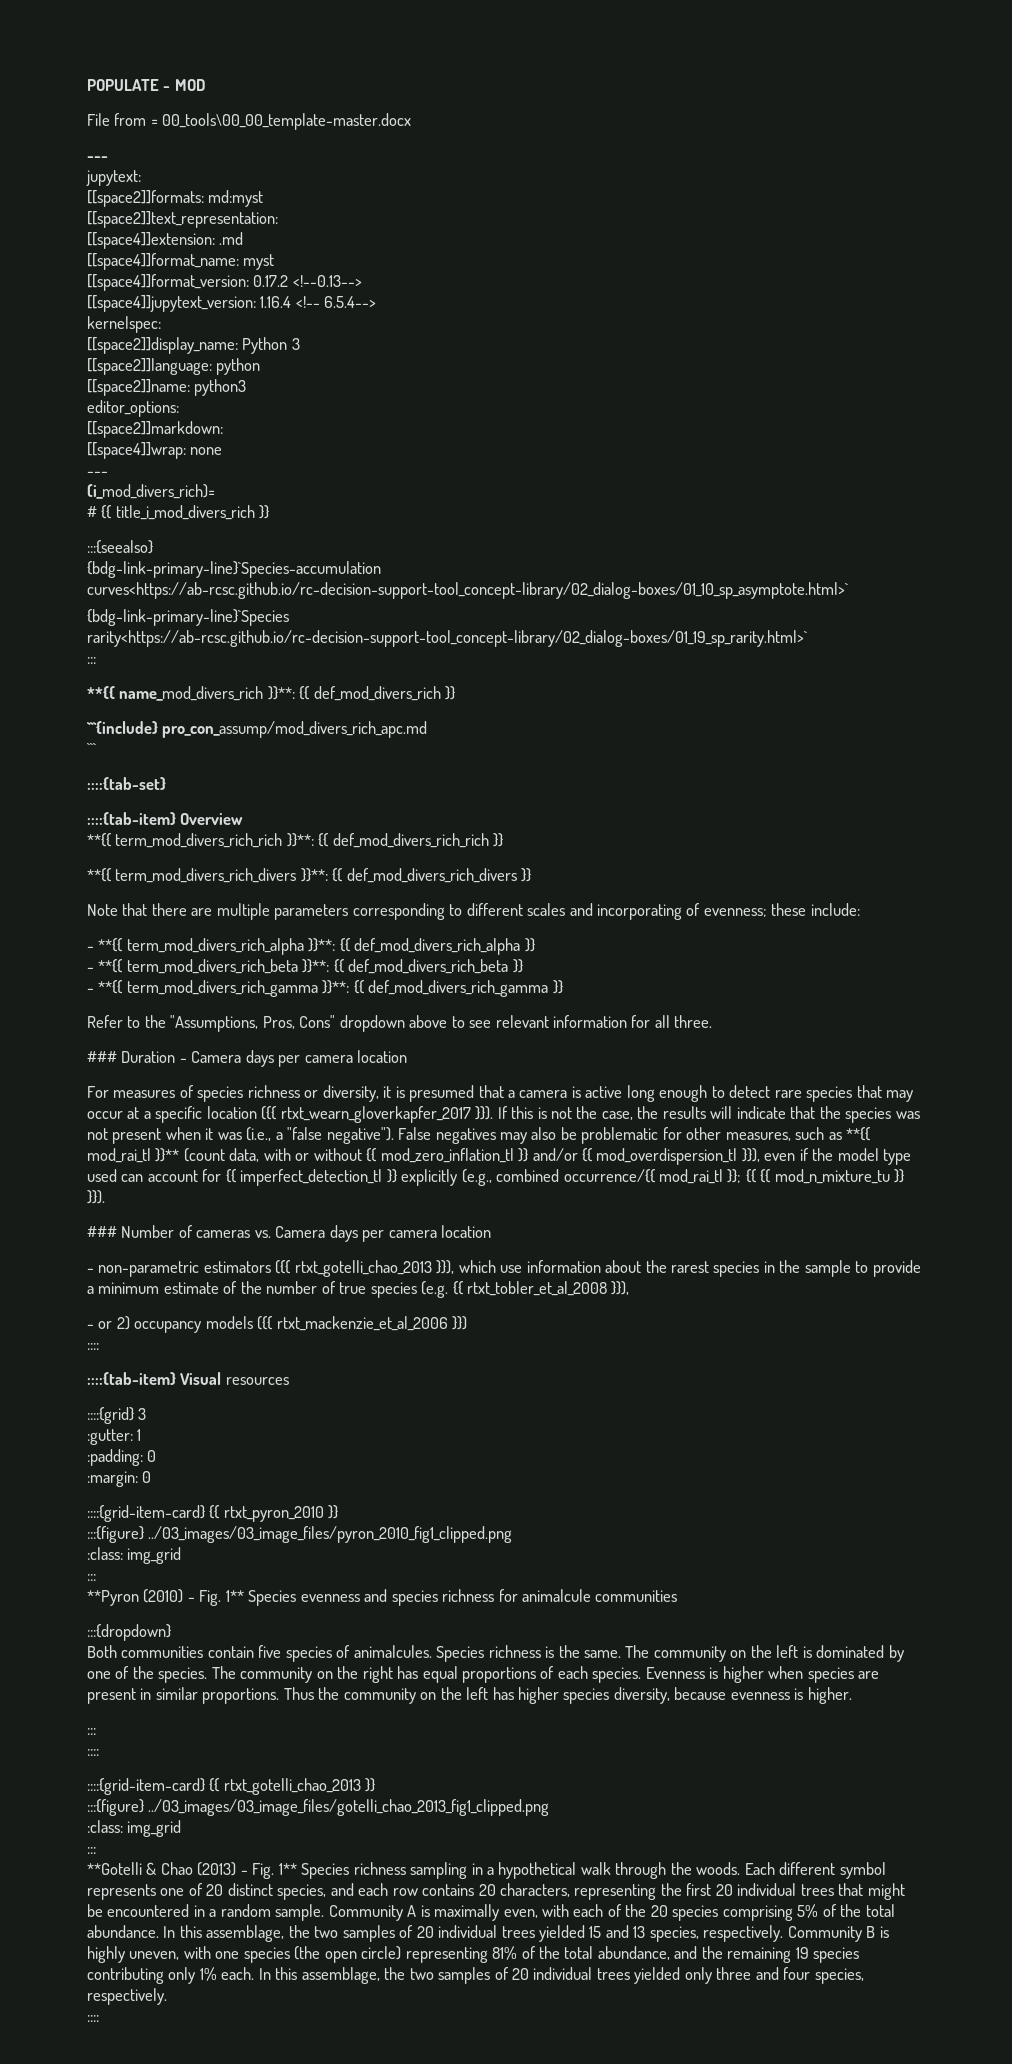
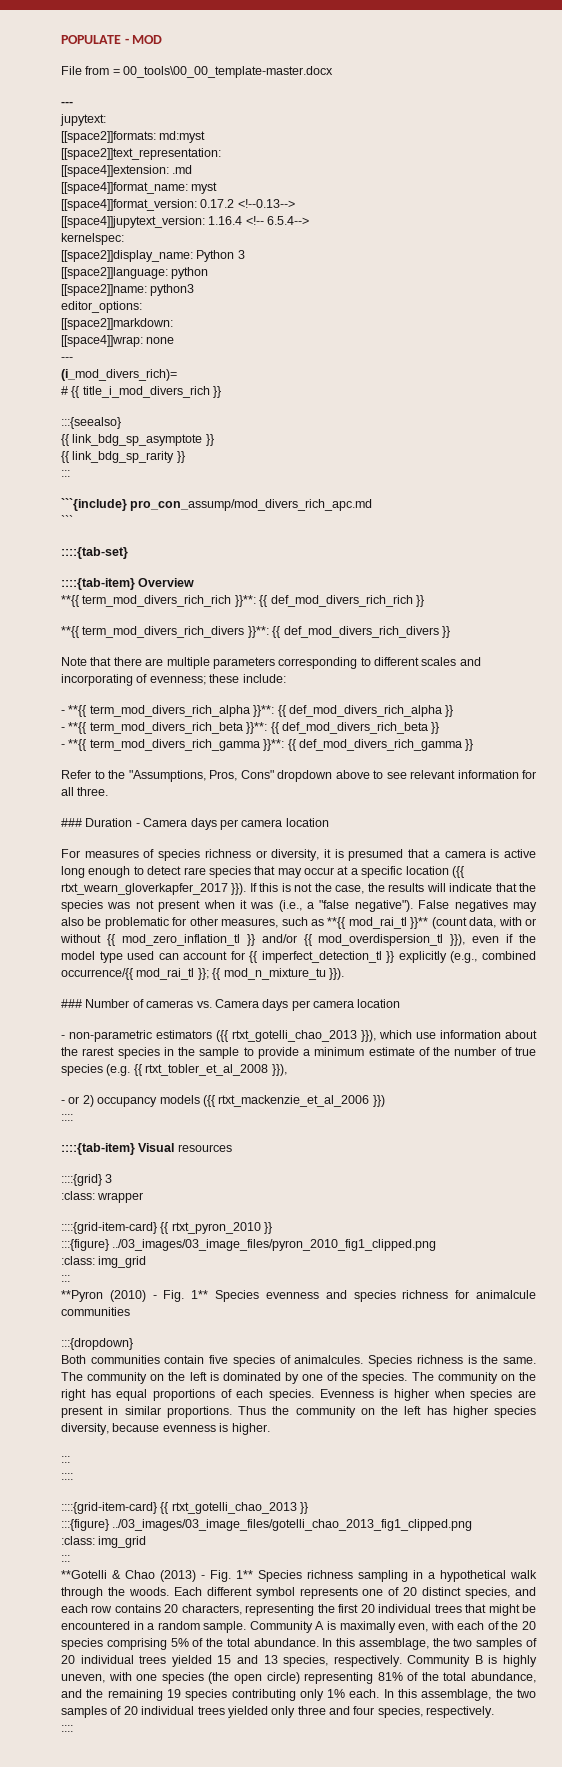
[87,561,381,578] [87,582,848,599] [87,609,289,626] [87,630,807,647] [87,657,96,664] [87,686,456,701] {bdg-link-primary-line}`Species-accumulation curves<https://ab-rcsc.github.io/rc-decision-support-tool_concept-library/02_dialog-boxes/01_10_sp_asymptote.html>` // {bdg-link-primary-line}`Species rarity<https://ab-rcsc.github.io/rc-decision-support-tool_concept-library/02_dialog-boxes/01_19_sp_rarity.html>` // ::: // **{{ name_mod_divers_rich }}**: {{ def_mod_divers_rich }} -> [61,434,214,446] [61,451,185,463] [61,470,70,477] {{ link_bdg_sp_asymptote }} // {{ link_bdg_sp_rarity }} // :::
[760,1169,905,1184] {{ mod_n_mixture_tu }} -> [223,968,326,980] mod_n_mixture_tu
[87,1429,142,1445] [87,1449,157,1466] [87,1471,152,1487] :gutter: 1 // :padding: 0 // :margin: 0 -> [61,1191,144,1203] :class: wrapper

